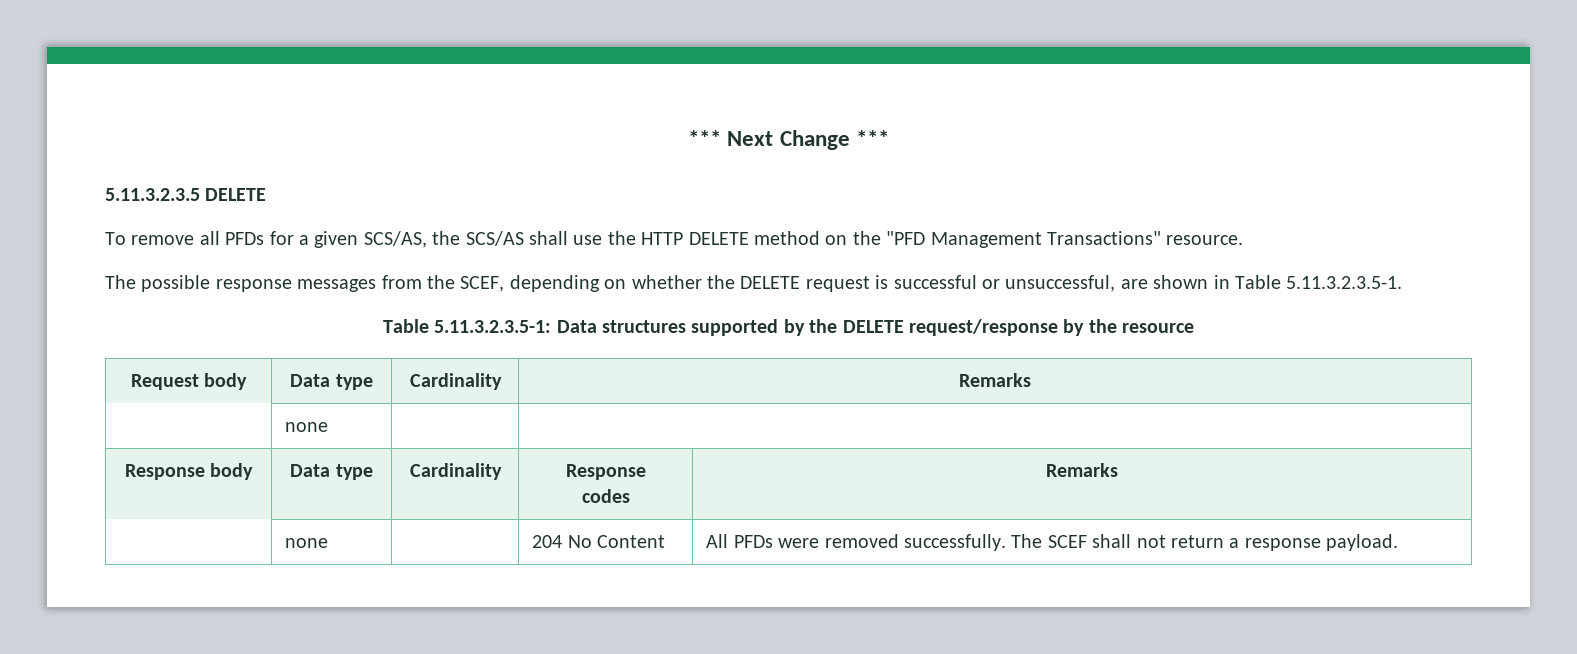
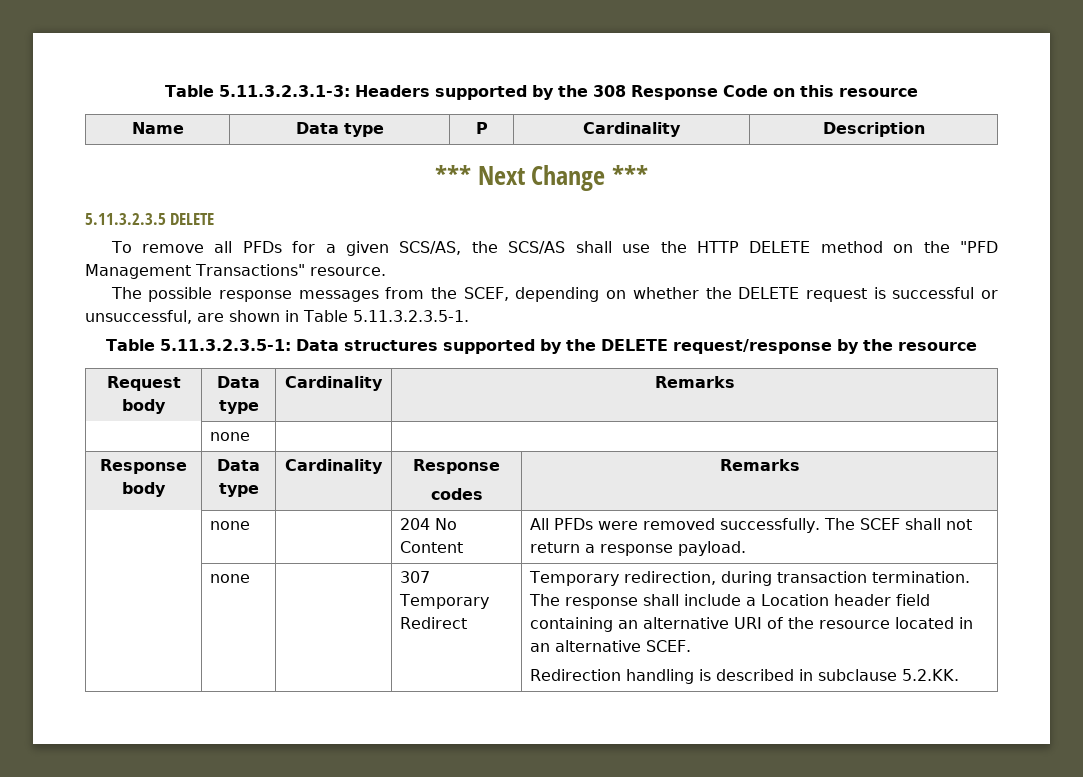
(688, 138) none -> [165,85,918,100] [131,122,184,134] [295,122,384,137] [475,122,488,134] [583,122,681,137] [822,122,925,137] Table 5.11.3.2.3.1-3: Headers supported by the 308 Response Code on this resource // Name | Data type | P | Cardinality | Description //
(1399, 542) none -> [210,574,251,583] [400,571,431,583] [399,594,490,609] [400,617,468,629] [529,571,970,586] [529,594,931,609] [530,617,974,632] [530,640,692,652] [530,669,960,684] // | none | | 307 Temporary Redirect | Temporary redirection, during transaction termination. The response shall include a Location header field containing an alternative URI of the resource located in an alternative SCEF. // Redirection handling is described in subclause 5.2.KK.

